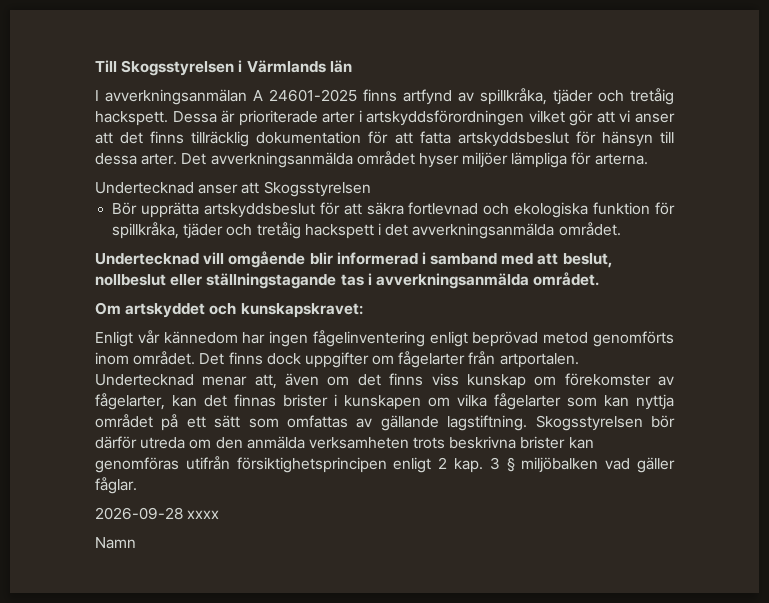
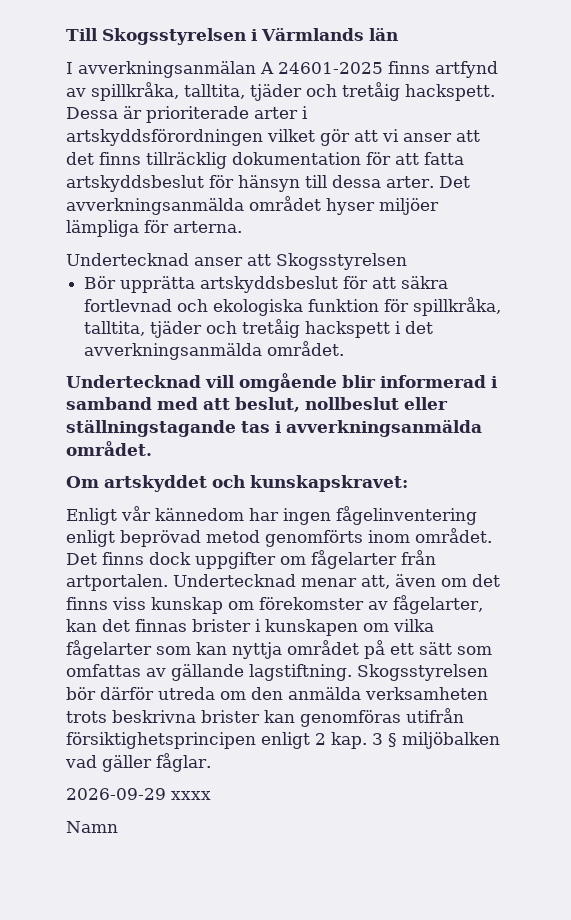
(547, 96) none -> [184,84,245,99] talltita,
(180, 230) none -> [84,321,146,336] talltita,
[95,507,183,520] 2026-09-28 -> [66,788,166,800] 2026-09-29

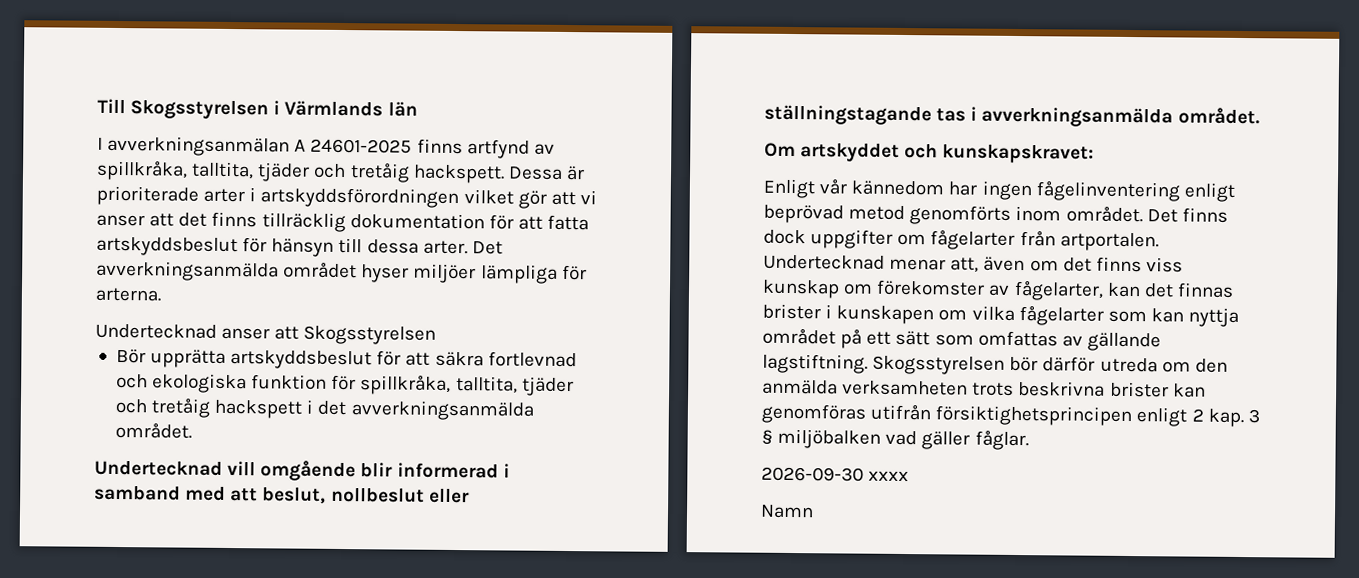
[66,788,166,800] 2026-09-29 -> [761,466,864,482] 2026-09-30

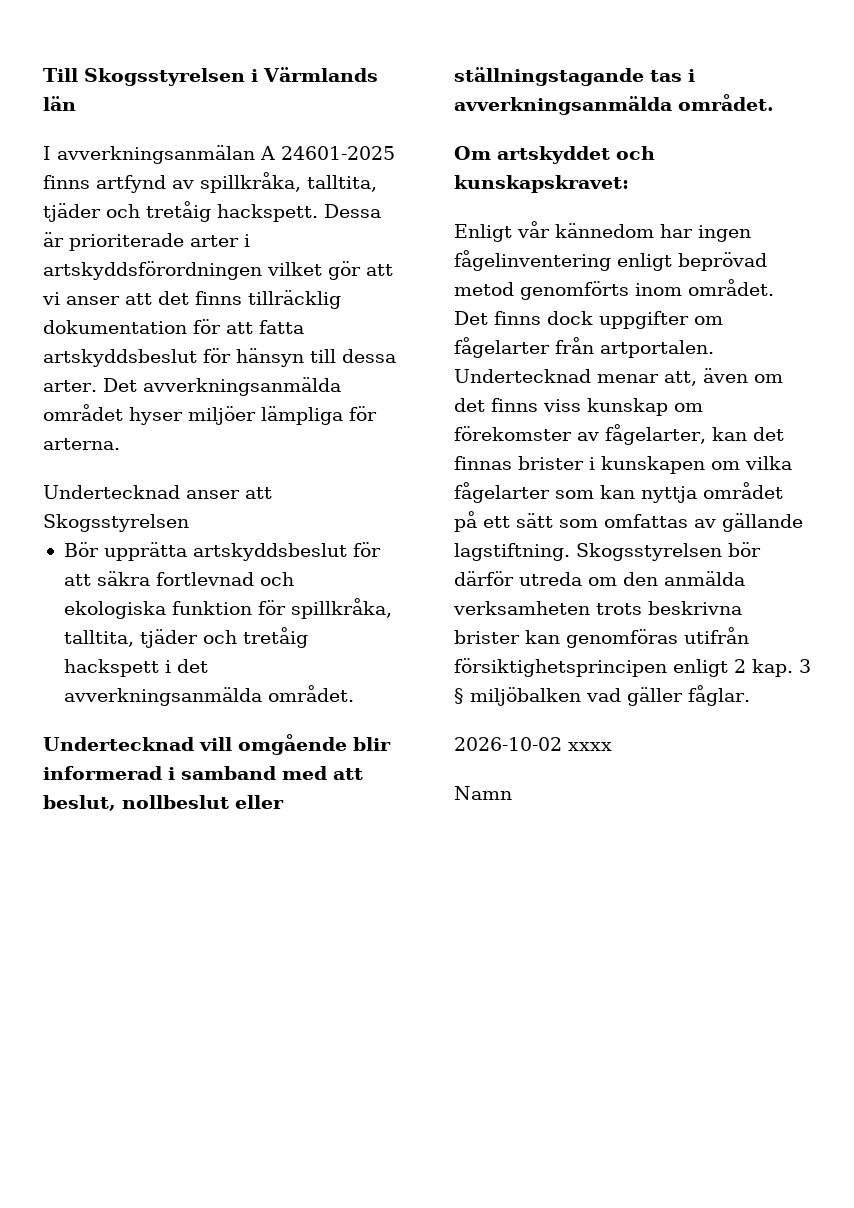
[761,466,864,482] 2026-09-30 -> [454,737,562,751] 2026-10-02

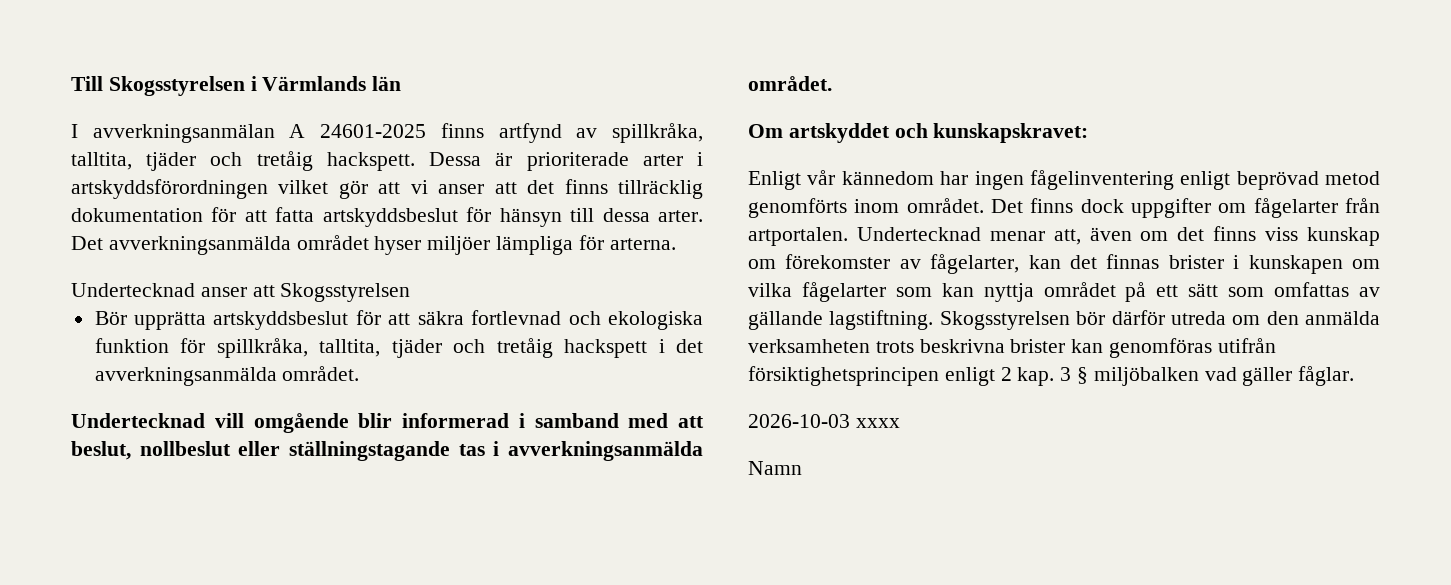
[454,737,562,751] 2026-10-02 -> [748,414,850,428] 2026-10-03

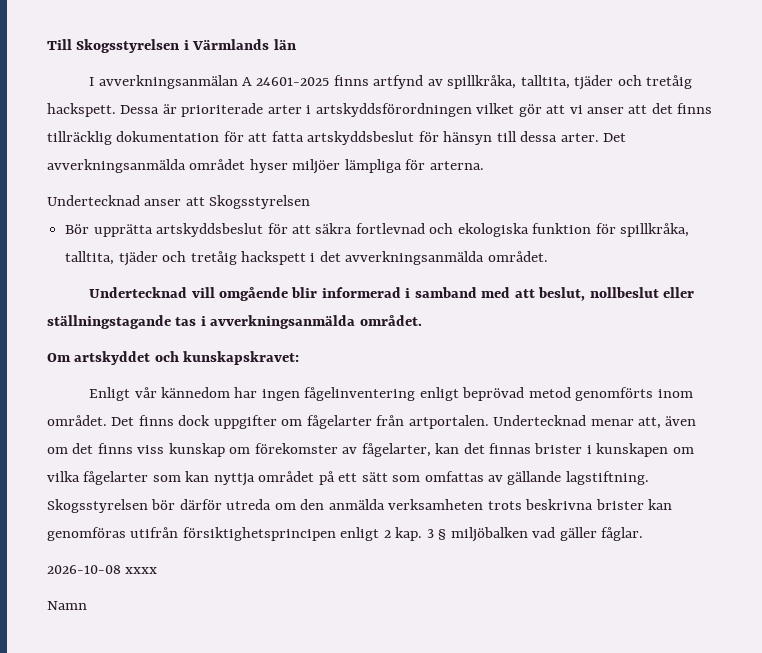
[748,414,850,428] 2026-10-03 -> [47,565,121,574] 2026-10-08

